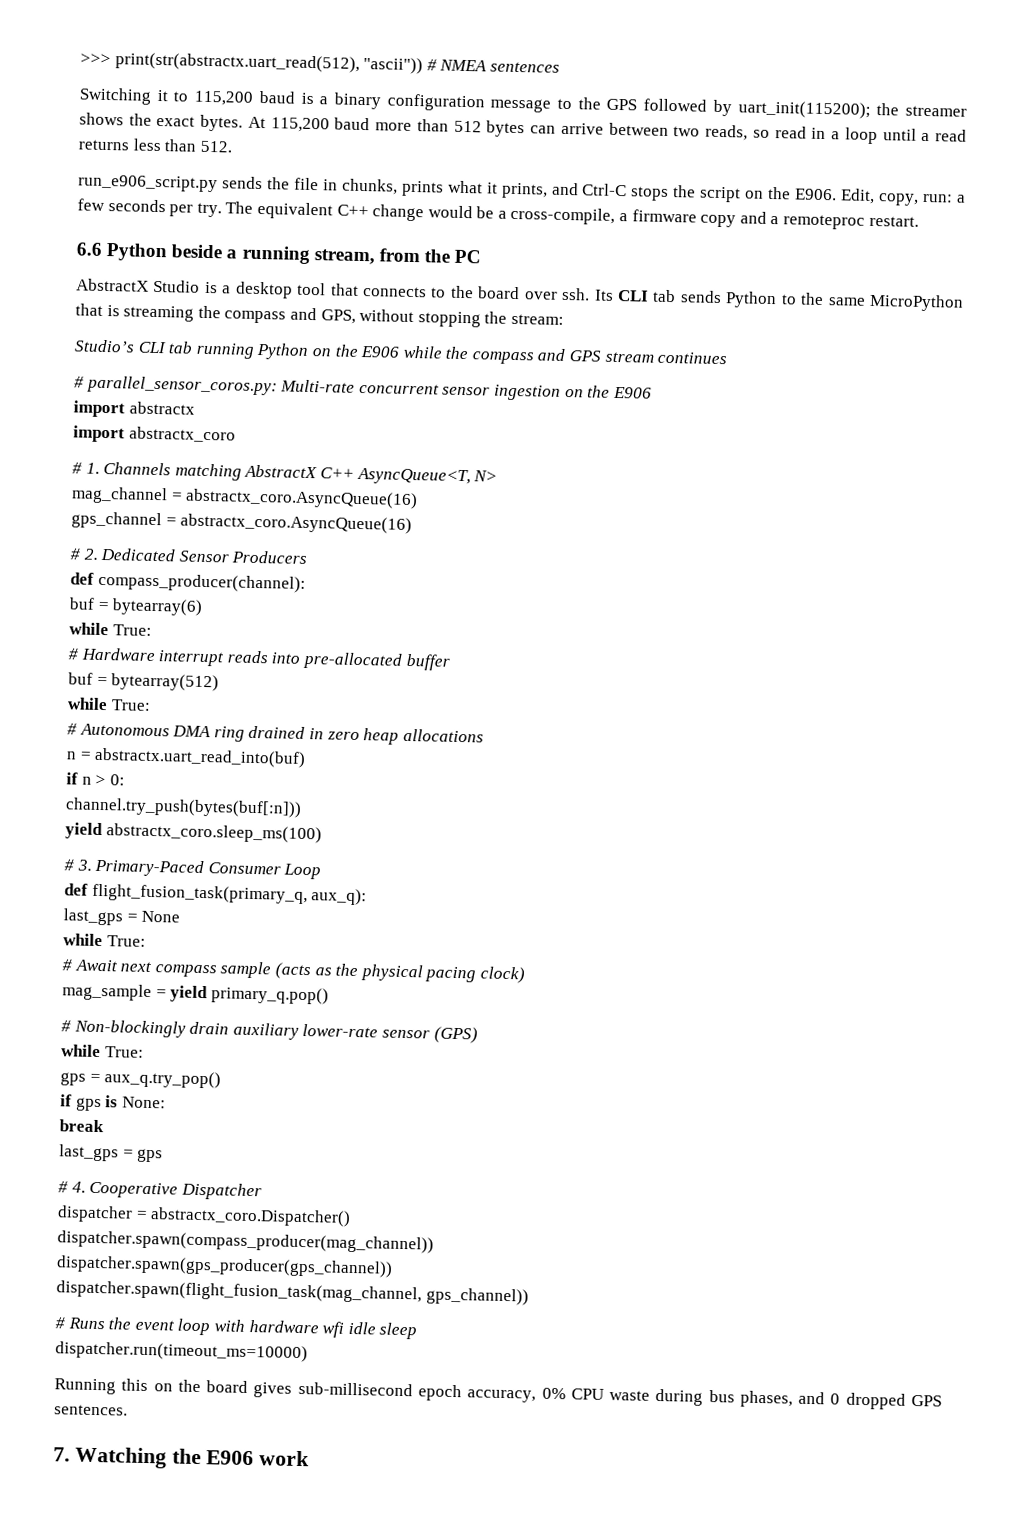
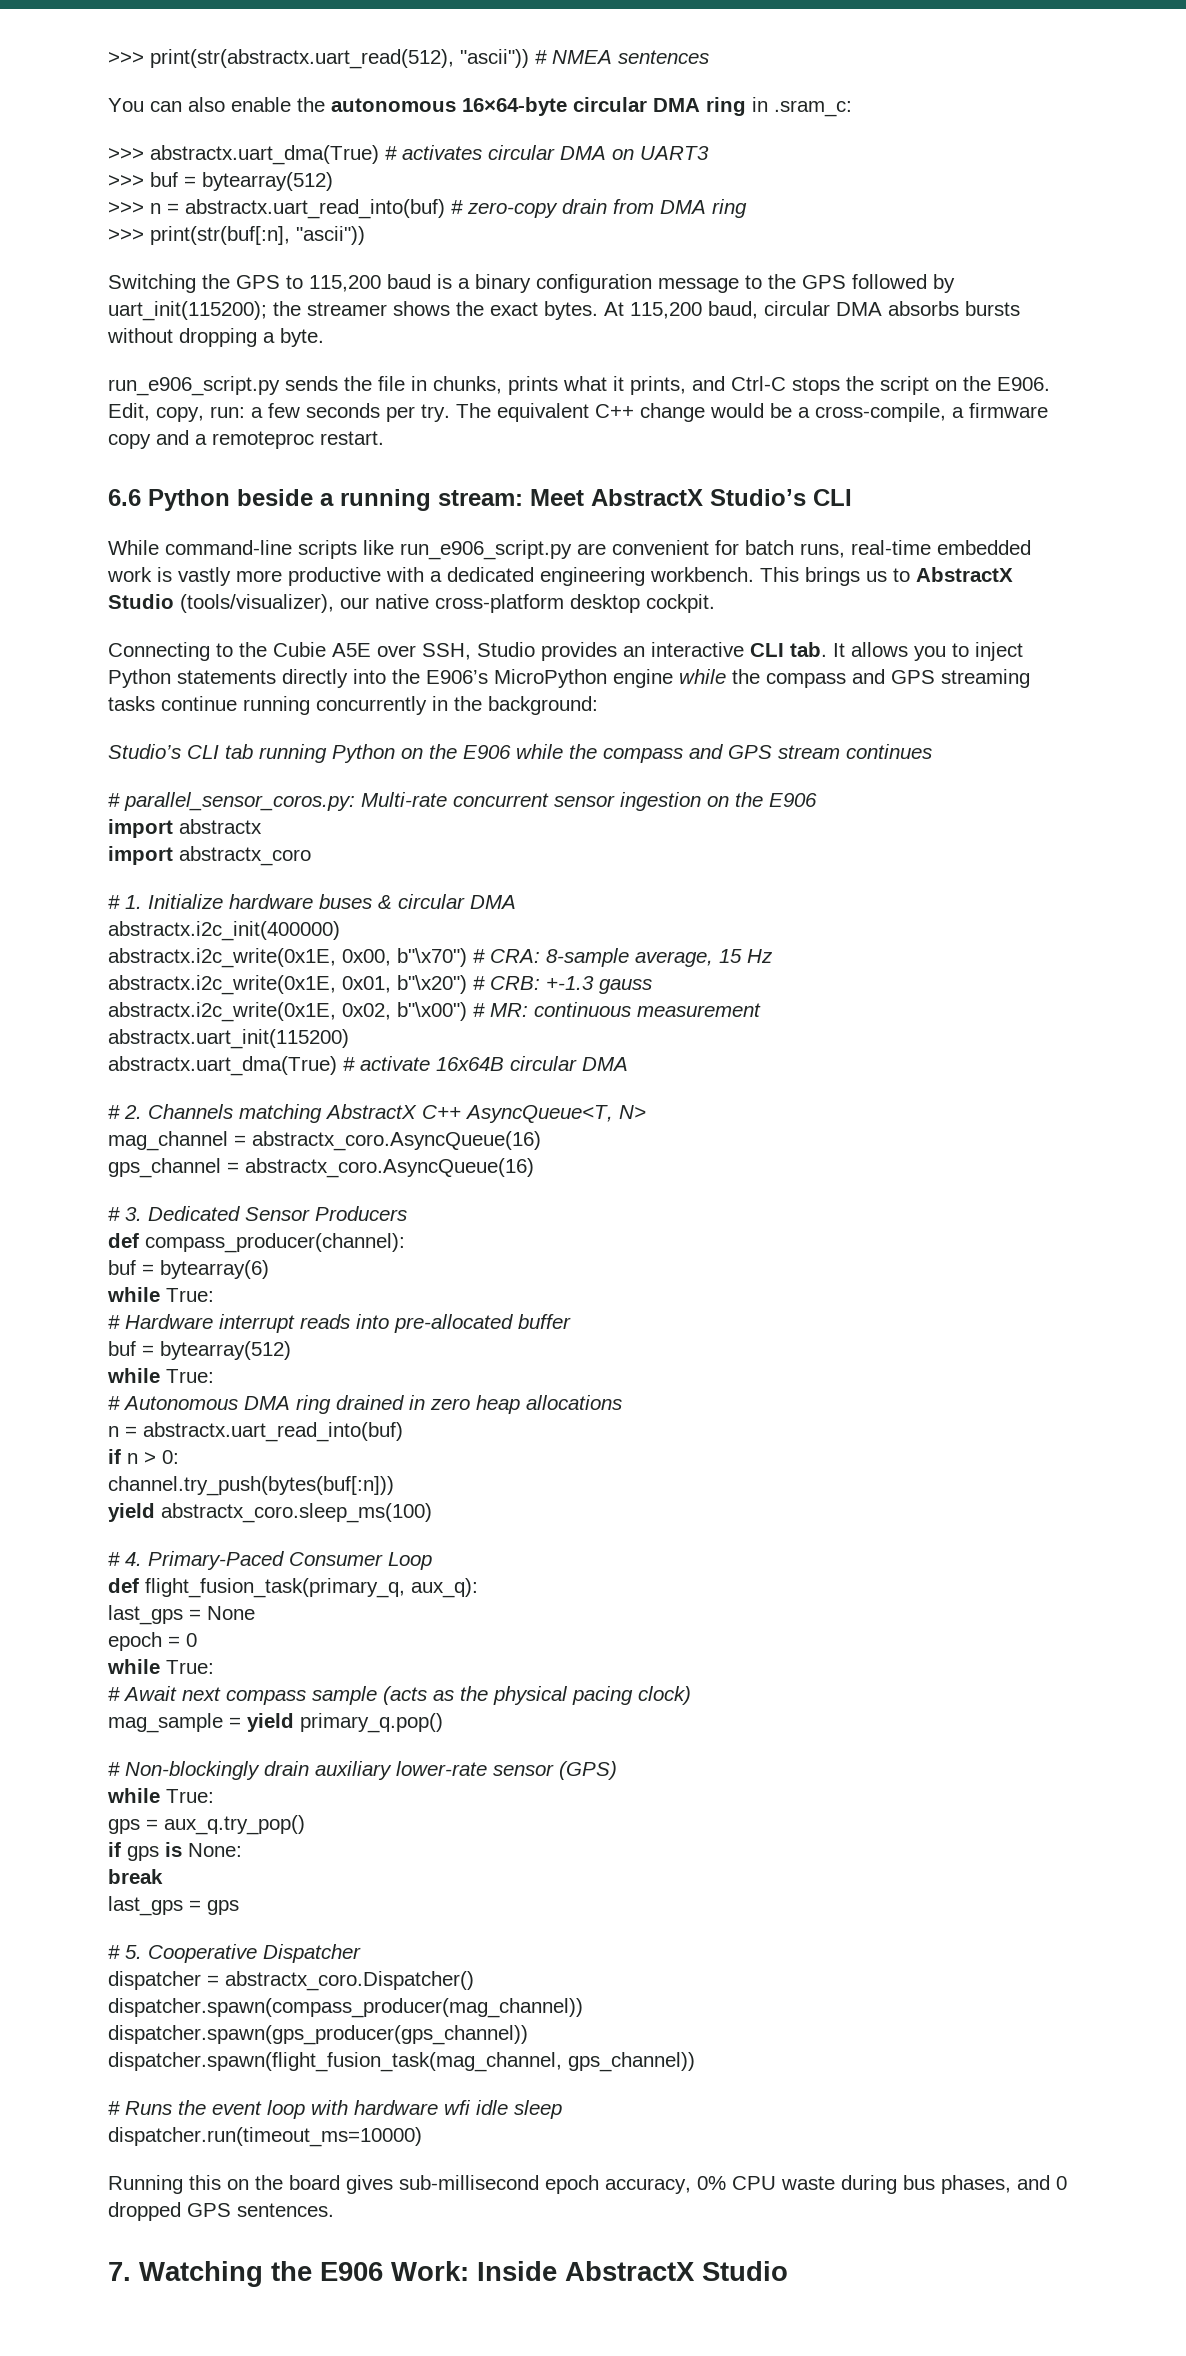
(560, 67) none -> [108,97,852,117] [108,145,709,165] [108,172,333,191] [108,199,747,219] [108,226,365,245] // You can also enable the autonomous 16×64-byte circular DMA ring in .sram_c: // >>> abstractx.uart_dma(True) # activates circular DMA on UART3 // >>> buf = bytearray(512) // >>> n = abstractx.uart_read_into(buf) # zero-copy drain from DMA ring // >>> print(str(buf[:n], "ascii"))
[156,89,169,102] it -> [202,274,280,289] the GPS
[334,117,968,145] [78,138,233,153] baud more than 512 bytes can arrive between two reads, so read in a loop until a read returns less than 512. -> [708,301,1020,319] [107,328,324,347] baud, circular DMA absorbs bursts without dropping a byte.
[313,248,482,265] [76,278,965,312] [75,303,564,328] stream, from the PC // AbstractX Studio is a desktop tool that connects to the board over ssh. Its CLI tab sends Python to the same MicroPython that is streaming the compass and GPS, without stopping the stream: -> [438,489,852,506] [108,540,1031,560] [107,567,1013,586] [108,594,715,613] [108,642,1023,661] [108,669,1030,688] [108,696,598,715] stream: Meet AbstractX Studio’s CLI // While command-line scripts like run_e906_script.py are convenient for batch runs, real-time embedded work is vastly more productive with a dedicated engineering workbench. This brings us to AbstractX Studio (tools/visualizer), our native cross-platform desktop cockpit. // Connecting to the Cubie A5E over SSH, Studio provides an interactive CLI tab. It allows you to inject Python statements directly into the E906’s MicroPython engine while the compass and GPS streaming tasks continue running concurrently in the background:
(100, 468) none -> [148,894,516,909] [108,921,340,941] [108,948,772,968] [108,975,652,995] [108,1002,761,1022] [108,1029,349,1049] [108,1056,628,1076] [108,1105,142,1119] Initialize hardware buses & circular DMA // abstractx.i2c_init(400000) // abstractx.i2c_write(0x1E, 0x00, b"\x70") # CRA: 8-sample average, 15 Hz // abstractx.i2c_write(0x1E, 0x01, b"\x20") # CRB: +-1.3 gauss // abstractx.i2c_write(0x1E, 0x02, b"\x00") # MR: continuous measurement // abstractx.uart_init(115200) // abstractx.uart_dma(True) # activate 16x64B circular DMA // # 2.
[83,548,99,560] 2. -> [125,1207,142,1221] 3.
[76,859,92,871] 3. -> [125,1552,142,1566] 4.
(181, 916) none -> [108,1632,197,1651] // epoch = 0
[71,1181,86,1193] 4. -> [125,1945,142,1959] 5.
[259,1450,310,1467] work -> [391,2261,788,2281] Work: Inside AbstractX Studio

